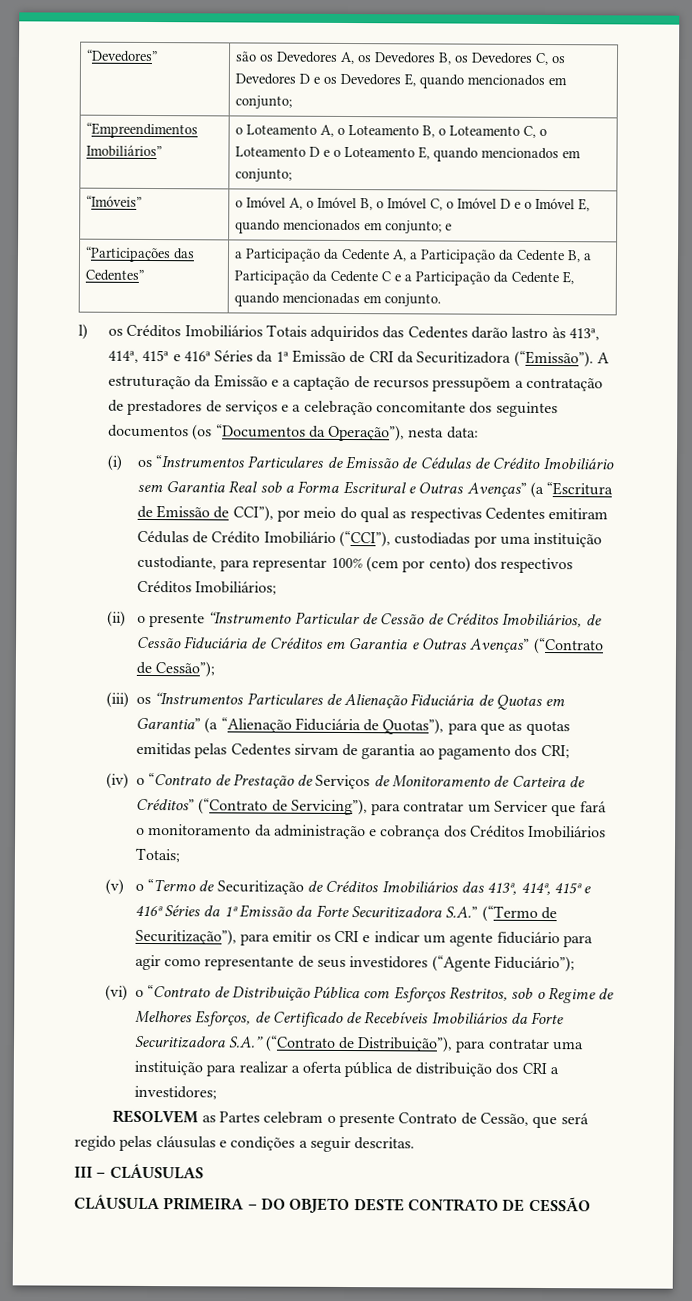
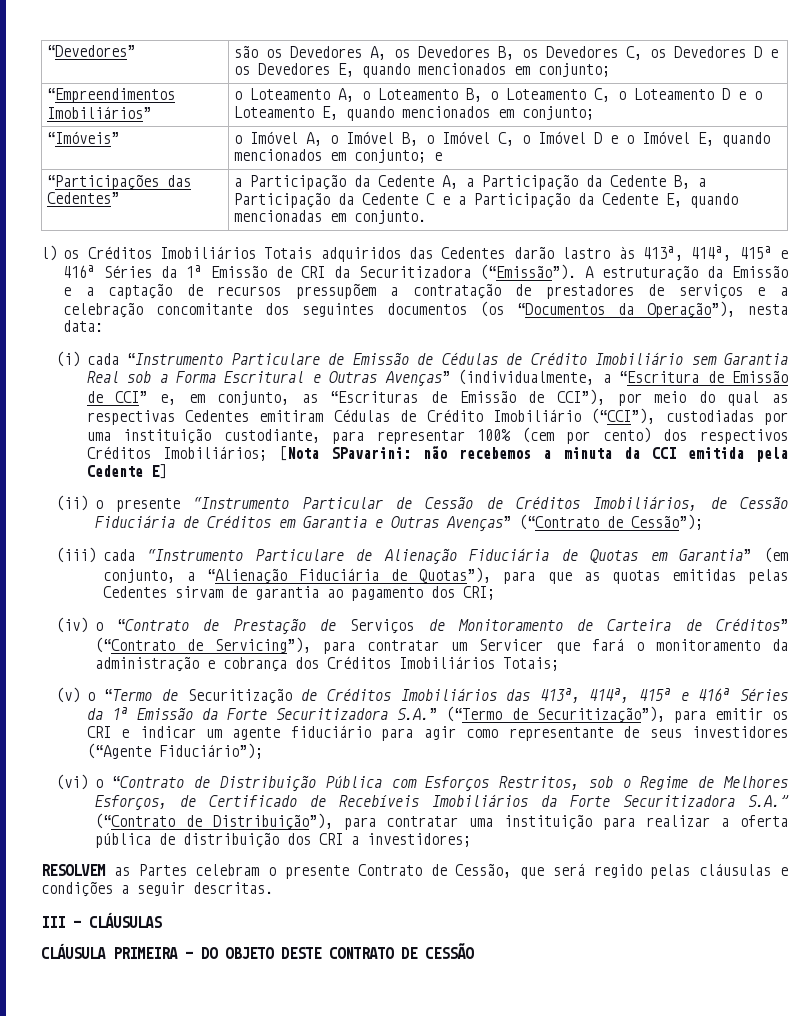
[136,455,325,468] os “Instrumentos Particulares -> [86,353,320,365] cada “Instrumento Particulare
[529,481,544,498] (a -> [458,369,611,385] (individualmente, a
(230, 512) none -> [115,390,545,405] CCI” e, em conjunto, as “Escrituras de Emissão de
(278, 588) none -> [278,446,789,462] [86,464,167,479] [Nota SPavarini: não recebemos a minuta da CCI emitida pela Cedente E]
[135,692,324,705] os “Instrumentos Particulares -> [102,549,344,561] cada “Instrumento Particulare
[204,717,219,734] (a -> [764,547,789,563] [102,569,195,583] (em conjunto, a

